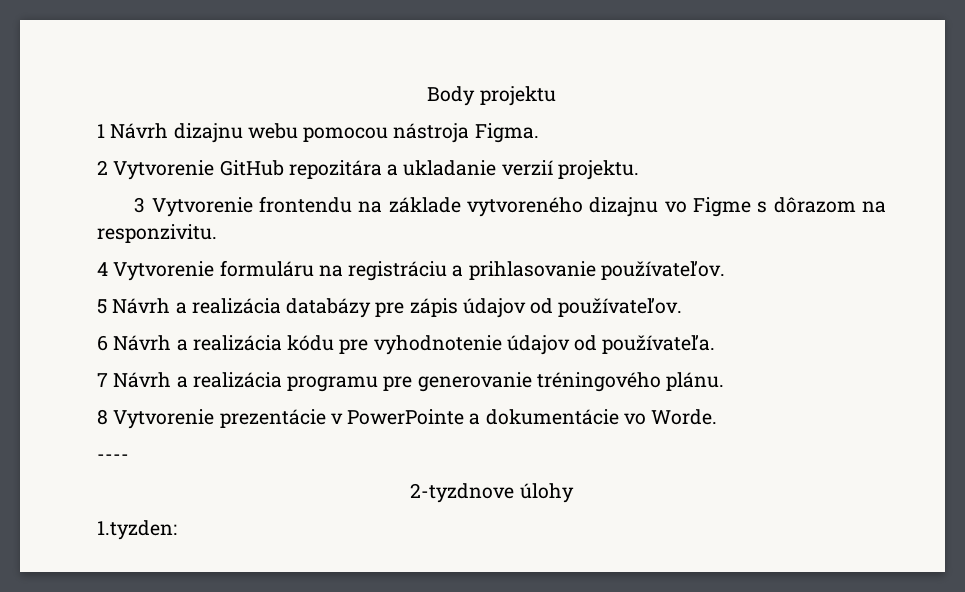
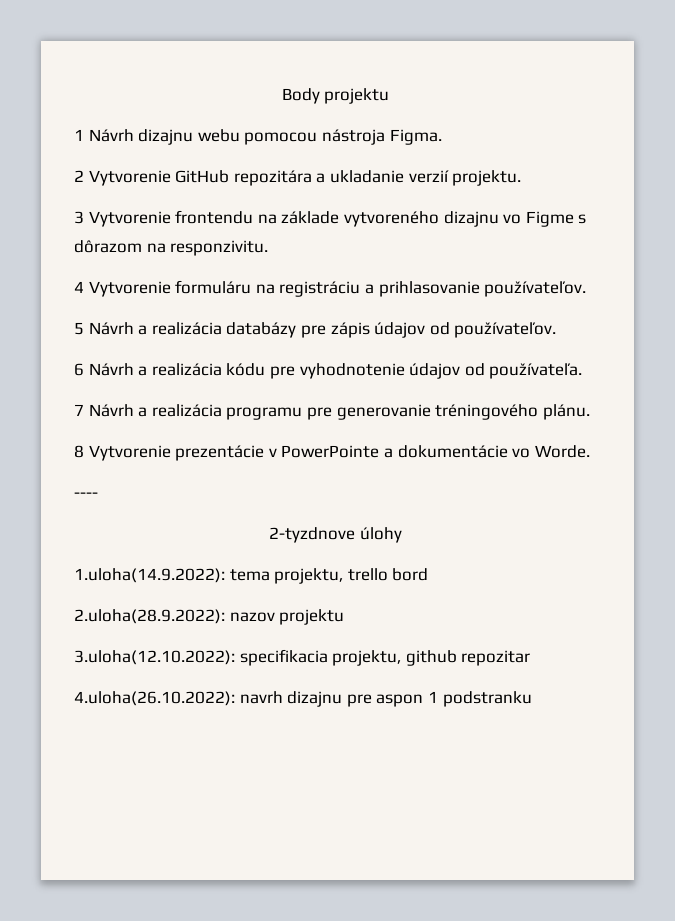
[97,520,177,540] 1.tyzden: -> [74,568,429,584] [74,609,345,625] [74,649,531,666] [74,691,532,707] 1.uloha(14.9.2022): tema projektu, trello bord // 2.uloha(28.9.2022): nazov projektu // 3.uloha(12.10.2022): specifikacia projektu, github repozitar // 4.uloha(26.10.2022): navrh dizajnu pre aspon 1 podstranku

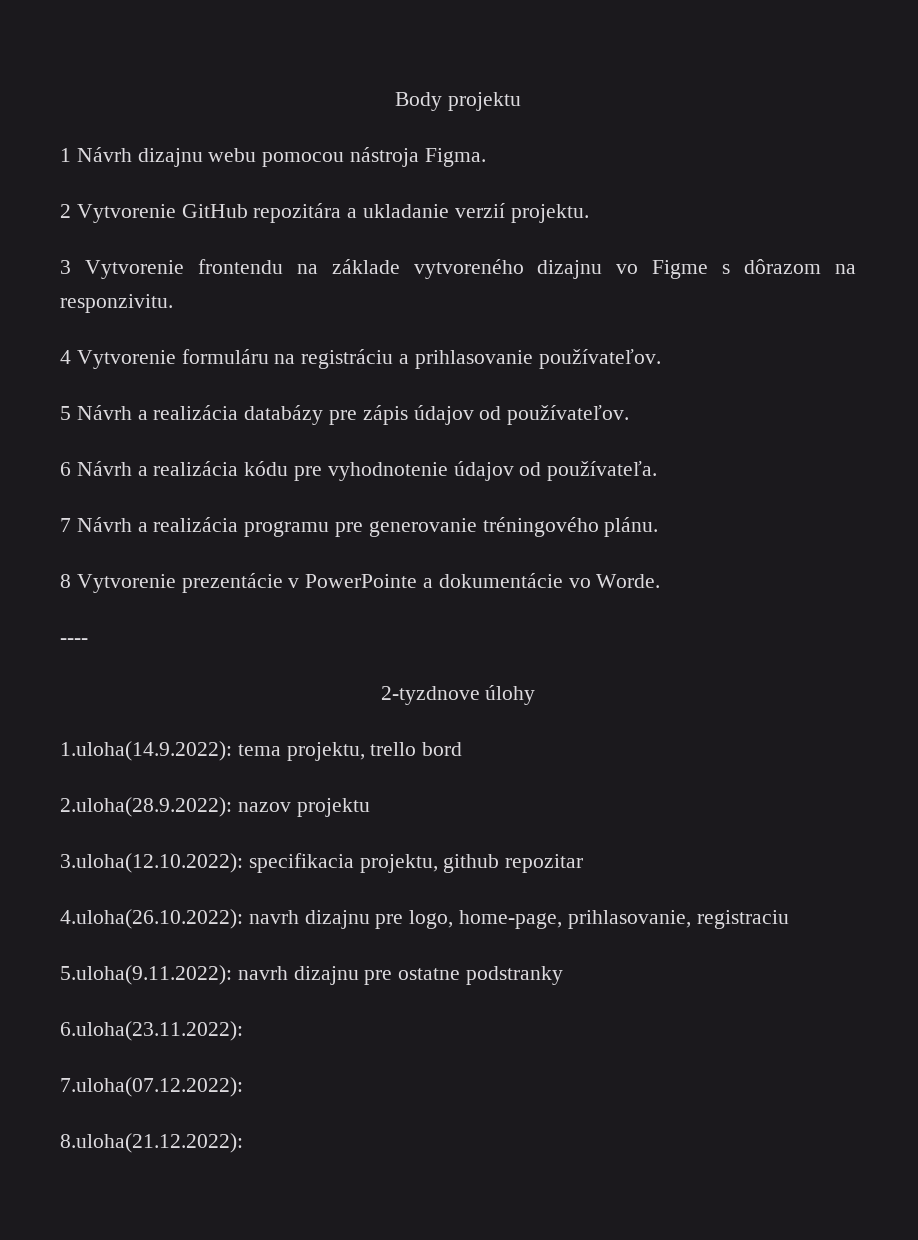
[376,691,532,707] aspon 1 podstranku -> [409,910,789,929] [60,965,564,985] [60,1021,243,1041] [60,1077,243,1097] [60,1133,243,1153] logo, home-page, prihlasovanie, registraciu // 5.uloha(9.11.2022): navrh dizajnu pre ostatne podstranky // 6.uloha(23.11.2022): // 7.uloha(07.12.2022): // 8.uloha(21.12.2022):

